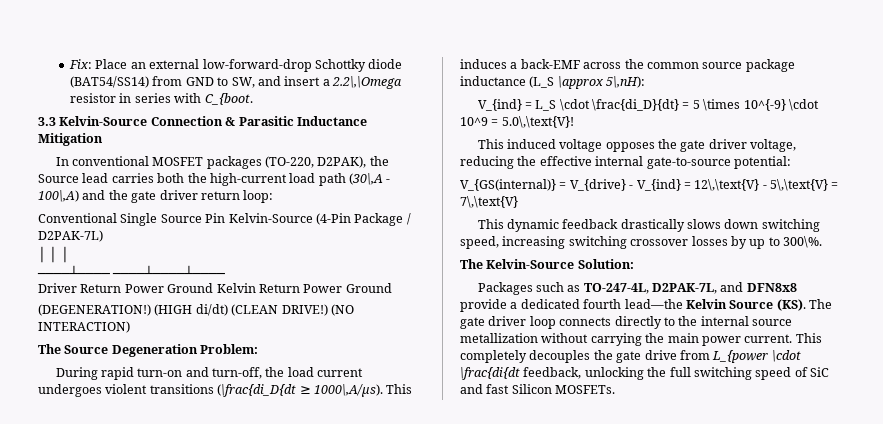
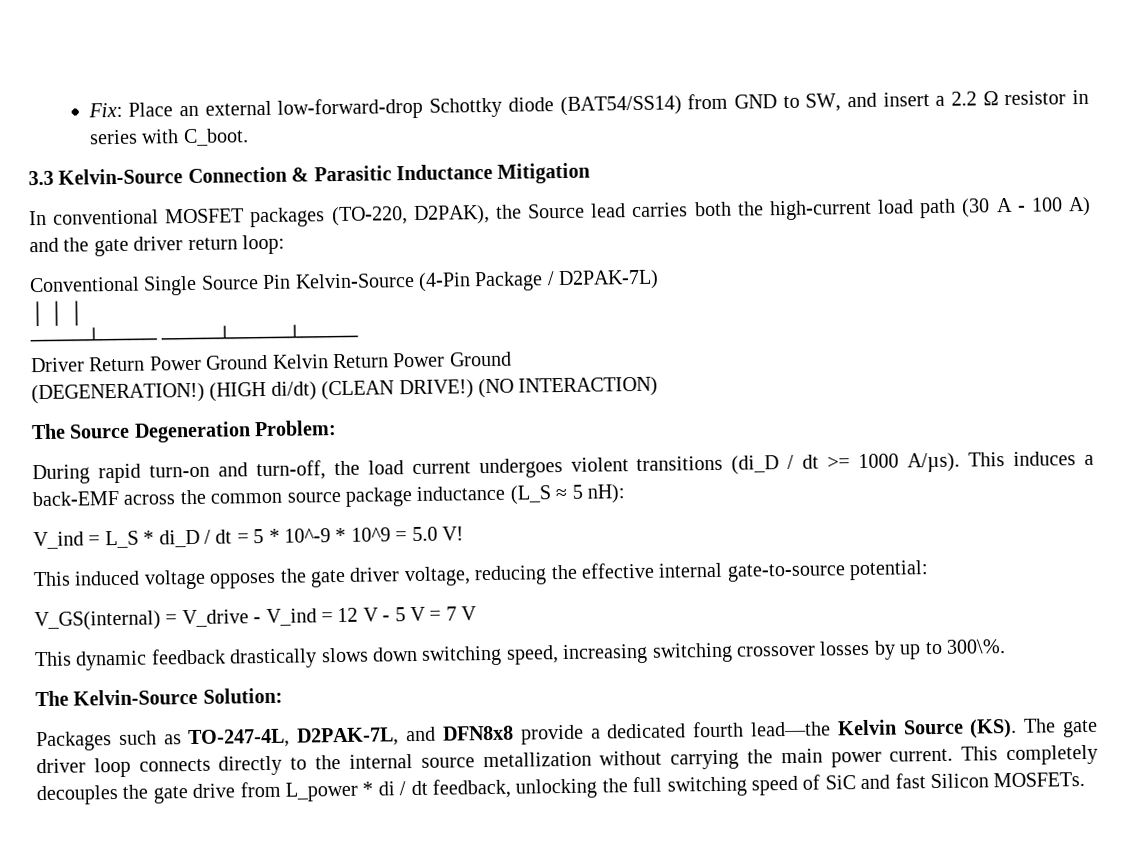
[332,76,403,89] 2.2\,\Omega -> [950,91,999,106] 2.2 Ω
[204,93,253,105] C_{boot. -> [182,128,249,147] C_boot.
[349,173,391,185] [38,190,79,202] (30\,A - 100\,A) -> [961,196,1091,218] (30 A - 100 A)
[217,384,383,397] (\frac{di_D{dt ≥ 1000\,A/µs). -> [731,452,961,475] (di_D / dt >= 1000 A/µs).
[557,76,646,89] [477,99,819,111] [460,116,574,128] \approx 5\,nH): // V_{ind} = L_S \cdot \frac{di_D}{dt} = 5 \times 10^{-9} \cdot 10^9 = 5.0\,\text{V}! -> [555,484,626,504] [33,526,464,550] ≈ 5 nH): // V_ind = L_S * di_D / dt = 5 * 10^-9 * 10^9 = 5.0 V!
[460,179,839,191] [460,196,518,208] V_{GS(internal)} = V_{drive} - V_{ind} = 12\,\text{V} - 5\,\text{V} = 7\,\text{V} -> [34,606,478,632] V_GS(internal) = V_drive - V_ind = 12 V - 5 V = 7 V
[712,350,801,363] [460,367,520,380] L_{power \cdot \frac{di{dt -> [285,780,428,802] L_power * di / dt

